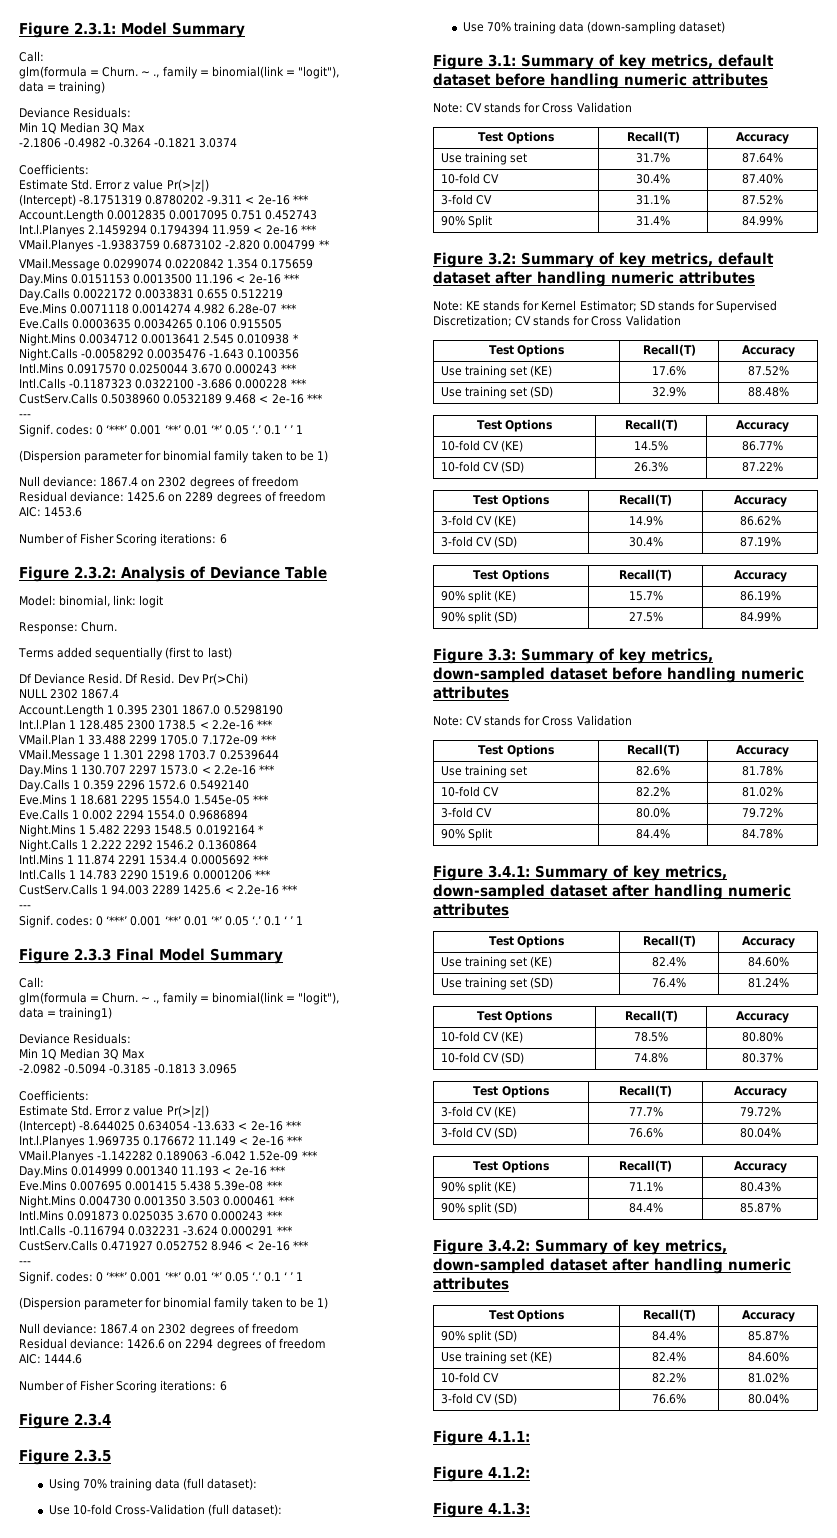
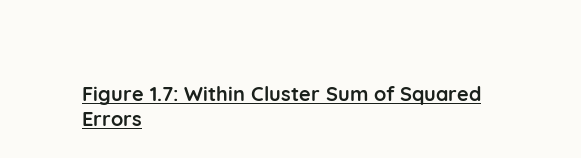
[19,22,245,38] [19,51,44,62] [19,66,339,79] [19,81,106,94] [19,107,132,118] [19,122,146,134] [19,138,238,148] [19,164,89,175] [19,179,209,192] [19,194,309,207] [19,209,318,222] [19,224,317,237] [19,239,330,252] [19,258,314,271] [19,273,300,286] [19,288,284,301] [19,303,297,314] [19,318,283,329] [19,333,299,346] [19,348,300,361] [19,363,297,374] [19,378,307,389] [19,393,323,404] [19,414,31,418] [19,424,304,437] [19,450,328,463] [19,476,299,489] [19,491,326,504] [19,507,83,517] [19,533,227,546] [19,566,327,582] [19,595,164,608] [19,621,118,634] [18,647,232,660] [19,673,248,685] [19,689,120,699] [19,704,283,717] [19,719,273,730] [19,734,277,745] [19,749,279,762] [19,764,275,777] [19,779,249,792] [19,794,269,805] [19,809,248,820] [19,824,264,837] [19,839,257,852] [19,854,269,865] [19,869,271,880] [19,884,298,895] [19,905,31,909] [19,915,304,928] [19,948,283,964] [19,977,44,988] [19,992,339,1005] [19,1007,113,1020] [19,1033,132,1044] [19,1048,146,1060] [19,1064,238,1074] [19,1090,89,1101] [19,1105,209,1118] [19,1120,302,1133] [19,1135,303,1148] [19,1150,318,1163] [19,1165,286,1178] [19,1180,283,1191] [19,1195,295,1208] [19,1210,283,1221] [19,1225,293,1236] [19,1240,309,1251] [19,1261,31,1265] [19,1271,304,1284] [19,1297,328,1310] [19,1323,299,1336] [19,1338,326,1351] [19,1354,83,1364] [19,1380,227,1393] [19,1413,111,1429] [19,1449,111,1465] [48,1478,258,1491] [48,1504,283,1516] [462,21,726,34] [433,54,774,70] [433,73,768,89] [433,102,632,113] [478,131,554,144] [626,131,680,143] [736,132,789,144] [440,152,527,165] [636,153,670,163] [742,153,783,163] [440,173,499,184] [636,174,670,184] [742,174,783,184] [440,194,492,205] [636,195,670,205] [742,195,783,205] [440,215,492,228] [636,216,670,226] [742,216,783,226] [433,252,774,268] [433,271,755,287] [433,300,777,313] [433,315,681,327] [488,344,565,357] [642,344,696,356] [741,345,795,357] [440,365,552,378] [652,366,686,376] [747,366,789,376] [440,386,553,399] [652,387,686,397] [747,387,789,397] [476,419,553,432] [624,419,678,431] [735,420,789,432] [440,440,523,452] [634,441,668,451] [741,441,783,451] [440,461,524,473] [634,462,668,472] [741,462,783,472] [473,494,549,507] [619,494,672,506] [733,495,787,507] [440,515,516,527] [628,516,663,526] [739,516,781,526] [440,536,517,548] [628,537,663,547] [739,537,781,547] [473,569,549,582] [619,569,672,581] [733,570,787,582] [440,590,516,603] [628,591,663,601] [739,591,781,601] [440,611,517,624] [628,612,663,622] [739,612,781,622] [433,648,713,664] [433,667,804,683] [433,686,509,699] [433,715,632,726] [478,744,554,757] [626,744,680,756] [736,745,789,757] [440,765,527,778] [636,766,670,776] [742,766,783,776] [440,786,499,797] [636,787,670,797] [742,787,783,797] [440,807,492,818] [636,808,670,818] [742,808,783,818] [440,828,492,841] [636,829,670,839] [742,829,783,839] [433,865,727,881] [433,884,791,900] [433,903,509,916] [488,935,565,948] [642,935,696,947] [741,936,795,948] [440,956,552,969] [652,957,686,967] [747,957,789,967] [440,977,553,990] [652,978,686,988] [747,978,789,988] [476,1010,553,1023] [624,1010,678,1022] [735,1011,789,1023] [440,1031,523,1043] [634,1032,668,1042] [741,1032,783,1042] [440,1052,524,1064] [634,1053,668,1063] [741,1053,783,1063] [473,1085,549,1098] [619,1085,672,1097] [733,1086,787,1098] [440,1106,516,1118] [628,1107,663,1117] [739,1107,781,1117] [440,1127,517,1139] [628,1128,663,1138] [739,1128,781,1138] [473,1160,549,1173] [619,1160,672,1172] [733,1161,787,1173] [440,1181,516,1194] [628,1182,663,1192] [739,1182,781,1192] [440,1202,517,1215] [628,1203,663,1213] [739,1203,781,1213] [433,1239,727,1255] [433,1258,791,1274] [433,1277,509,1290] [488,1309,565,1322] [642,1309,696,1321] [741,1310,795,1322] [440,1330,517,1343] [652,1331,686,1341] [747,1331,789,1341] [440,1351,552,1364] [652,1352,686,1362] [747,1352,789,1362] [440,1372,499,1383] [652,1373,686,1383] [747,1373,789,1383] [440,1393,517,1405] [652,1394,686,1404] [747,1394,789,1404] [433,1430,530,1446] [433,1466,530,1482] [433,1502,530,1518] Figure 2.3.1: Model Summary // Call: // glm(formula = Churn. ~ ., family = binomial(link = "logit"), // data = training) // Deviance Residuals: // Min 1Q Median 3Q Max // -2.1806 -0.4982 -0.3264 -0.1821 3.0374 // Coefficients: // Estimate Std. Error z value Pr(>|z|) // (Intercept) -8.1751319 0.8780202 -9.311 < 2e-16 *** // Account.Length 0.0012835 0.0017095 0.751 0.452743 // Int.l.Planyes 2.1459294 0.1794394 11.959 < 2e-16 *** // VMail.Planyes -1.9383759 0.6873102 -2.820 0.004799 ** // VMail.Message 0.0299074 0.0220842 1.354 0.175659 // Day.Mins 0.0151153 0.0013500 11.196 < 2e-16 *** // Day.Calls 0.0022172 0.0033831 0.655 0.512219 // Eve.Mins 0.0071118 0.0014274 4.982 6.28e-07 *** // Eve.Calls 0.0003635 0.0034265 0.106 0.915505 // Night.Mins 0.0034712 0.0013641 2.545 0.010938 * // Night.Calls -0.0058292 0.0035476 -1.643 0.100356 // Intl.Mins 0.0917570 0.0250044 3.670 0.000243 *** // Intl.Calls -0.1187323 0.0322100 -3.686 0.000228 *** // CustServ.Calls 0.5038960 0.0532189 9.468 < 2e-16 *** // --- // Signif. codes: 0 ‘***’ 0.001 ‘**’ 0.01 ‘*’ 0.05 ‘.’ 0.1 ‘ ’ 1 // (Dispersion parameter for binomial family taken to be 1) // Null deviance: 1867.4 on 2302 degrees of freedom // Residual deviance: 1425.6 on 2289 degrees of freedom // AIC: 1453.6 // Number of Fisher Scoring iterations: 6 // Figure 2.3.2: Analysis of Deviance Table // Model: binomial, link: logit // Response: Churn. // Terms added sequentially (first to last) // Df Deviance Resid. Df Resid. Dev Pr(>Chi) // NULL 2302 1867.4 // Account.Length 1 0.395 2301 1867.0 0.5298190 // Int.l.Plan 1 128.485 2300 1738.5 < 2.2e-16 *** // VMail.Plan 1 33.488 2299 1705.0 7.172e-09 *** // VMail.Message 1 1.301 2298 1703.7 0.2539644 // Day.Mins 1 130.707 2297 1573.0 < 2.2e-16 *** // Day.Calls 1 0.359 2296 1572.6 0.5492140 // Eve.Mins 1 18.681 2295 1554.0 1.545e-05 *** // Eve.Calls 1 0.002 2294 1554.0 0.9686894 // Night.Mins 1 5.482 2293 1548.5 0.0192164 * // Night.Calls 1 2.222 2292 1546.2 0.1360864 // Intl.Mins 1 11.874 2291 1534.4 0.0005692 *** // Intl.Calls 1 14.783 2290 1519.6 0.0001206 *** // CustServ.Calls 1 94.003 2289 1425.6 < 2.2e-16 *** // --- // Signif. codes: 0 ‘***’ 0.001 ‘**’ 0.01 ‘*’ 0.05 ‘.’ 0.1 ‘ ’ 1 // Figure 2.3.3 Final Model Summary // Call: // glm(formula = Churn. ~ ., family = binomial(link = "logit"), // data = training1) // Deviance Residuals: // Min 1Q Median 3Q Max // -2.0982 -0.5094 -0.3185 -0.1813 3.0965 // Coefficients: // Estimate Std. Error z value Pr(>|z|) // (Intercept) -8.644025 0.634054 -13.633 < 2e-16 *** // Int.l.Planyes 1.969735 0.176672 11.149 < 2e-16 *** // VMail.Planyes -1.142282 0.189063 -6.042 1.52e-09 *** // Day.Mins 0.014999 0.001340 11.193 < 2e-16 *** // Eve.Mins 0.007695 0.001415 5.438 5.39e-08 *** // Night.Mins 0.004730 0.001350 3.503 0.000461 *** // Intl.Mins 0.091873 0.025035 3.670 0.000243 *** // Intl.Calls -0.116794 0.032231 -3.624 0.000291 *** // CustServ.Calls 0.471927 0.052752 8.946 < 2e-16 *** // --- // Signif. codes: 0 ‘***’ 0.001 ‘**’ 0.01 ‘*’ 0.05 ‘.’ 0.1 ‘ ’ 1 // (Dispersion parameter for binomial family taken to be 1) // Null deviance: 1867.4 on 2302 degrees of freedom // Residual deviance: 1426.6 on 2294 degrees of freedom // AIC: 1444.6 // Number of Fisher Scoring iterations: 6 // Figure 2.3.4 // Figure 2.3.5 // Using 70% training data (full dataset): // Use 10-fold Cross-Validation (full dataset): // Use 70% training data (down-sampling dataset) // Figure 3.1: Summary of key metrics, default dataset before handling numeric attributes // Note: CV stands for Cross Validation // Test Options | Recall(T) | Accuracy // Use training set | 31.7% | 87.64% // 10-fold CV | 30.4% | 87.40% // 3-fold CV | 31.1% | 87.52% // 90% Split | 31.4% | 84.99% // Figure 3.2: Summary of key metrics, default dataset after handling numeric attributes // Note: KE stands for Kernel Estimator; SD stands for Supervised Discretization; CV stands for Cross Validation // Test Options | Recall(T) | Accuracy // Use training set (KE) | 17.6% | 87.52% // Use training set (SD) | 32.9% | 88.48% // Test Options | Recall(T) | Accuracy // 10-fold CV (KE) | 14.5% | 86.77% // 10-fold CV (SD) | 26.3% | 87.22% // Test Options | Recall(T) | Accuracy // 3-fold CV (KE) | 14.9% | 86.62% // 3-fold CV (SD) | 30.4% | 87.19% // Test Options | Recall(T) | Accuracy // 90% split (KE) | 15.7% | 86.19% // 90% split (SD) | 27.5% | 84.99% // Figure 3.3: Summary of key metrics, down-sampled dataset before handling numeric attributes // Note: CV stands for Cross Validation // Test Options | Recall(T) | Accuracy // Use training set | 82.6% | 81.78% // 10-fold CV | 82.2% | 81.02% // 3-fold CV | 80.0% | 79.72% // 90% Split | 84.4% | 84.78% // Figure 3.4.1: Summary of key metrics, down-sampled dataset after handling numeric attributes // Test Options | Recall(T) | Accuracy // Use training set (KE) | 82.4% | 84.60% // Use training set (SD) | 76.4% | 81.24% // Test Options | Recall(T) | Accuracy // 10-fold CV (KE) | 78.5% | 80.80% // 10-fold CV (SD) | 74.8% | 80.37% // Test Options | Recall(T) | Accuracy // 3-fold CV (KE) | 77.7% | 79.72% // 3-fold CV (SD) | 76.6% | 80.04% // Test Options | Recall(T) | Accuracy // 90% split (KE) | 71.1% | 80.43% // 90% split (SD) | 84.4% | 85.87% // Figure 3.4.2: Summary of key metrics, down-sampled dataset after handling numeric attributes // Test Options | Recall(T) | Accuracy // 90% split (SD) | 84.4% | 85.87% // Use training set (KE) | 82.4% | 84.60% // 10-fold CV | 82.2% | 81.02% // 3-fold CV (SD) | 76.6% | 80.04% // Figure 4.1.1: // Figure 4.1.2: // Figure 4.1.3: -> [82,86,481,105] [82,112,142,126] Figure 1.7: Within Cluster Sum of Squared Errors

